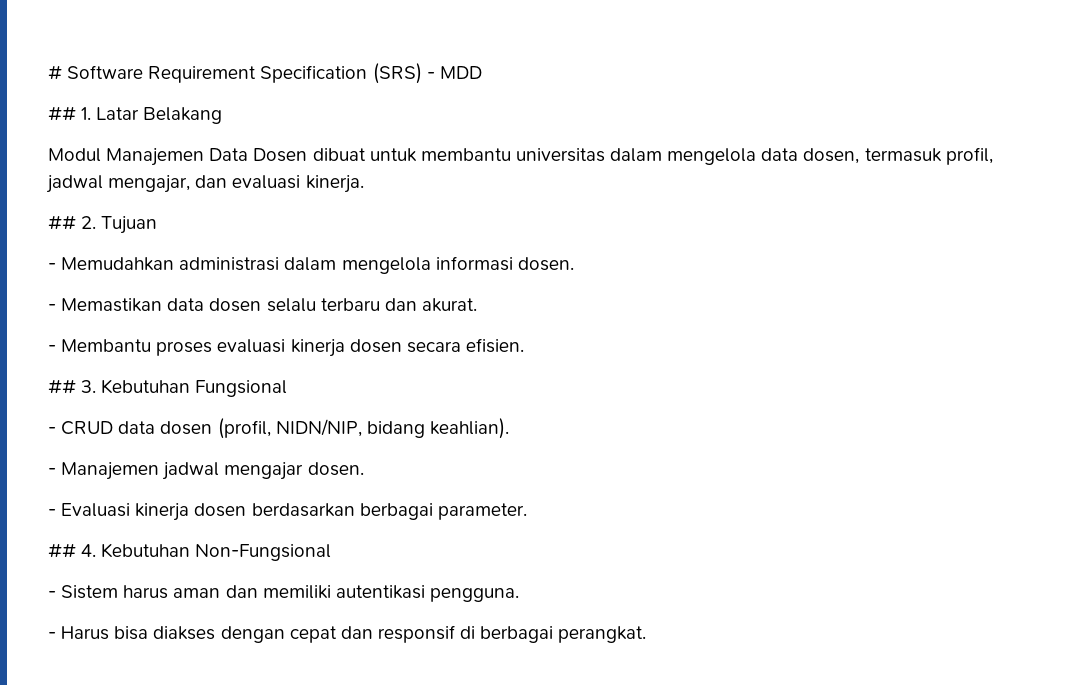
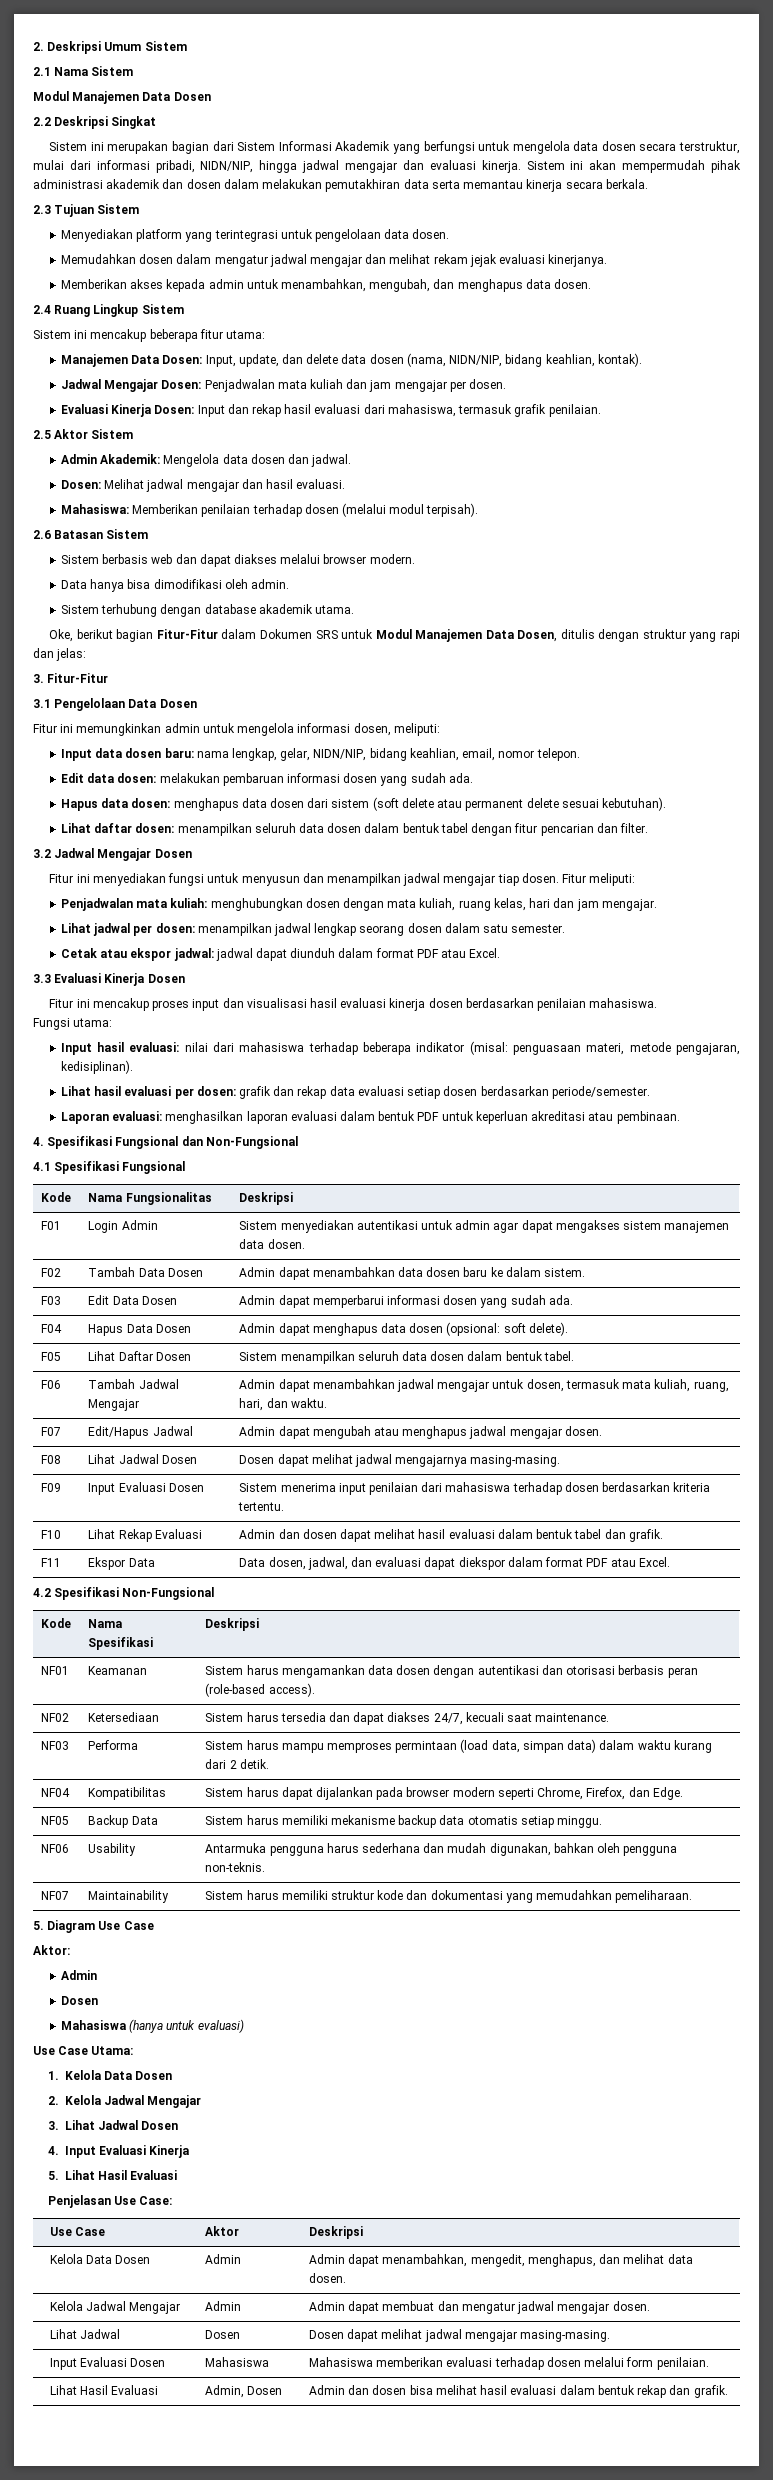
[48,63,482,84] [48,106,223,124] [48,147,993,166] [46,175,364,193] [48,215,158,234] [48,256,574,274] [48,298,477,312] [48,338,524,357] [48,379,288,397] [48,418,509,439] [48,462,364,480] [48,503,527,521] [48,543,332,561] [48,585,519,602] [48,625,647,643] # Software Requirement Specification (SRS) - MDD // ## 1. Latar Belakang // Modul Manajemen Data Dosen dibuat untuk membantu universitas dalam mengelola data dosen, termasuk profil, jadwal mengajar, dan evaluasi kinerja. // ## 2. Tujuan // - Memudahkan administrasi dalam mengelola informasi dosen. // - Memastikan data dosen selalu terbaru dan akurat. // - Membantu proses evaluasi kinerja dosen secara efisien. // ## 3. Kebutuhan Fungsional // - CRUD data dosen (profil, NIDN/NIP, bidang keahlian). // - Manajemen jadwal mengajar dosen. // - Evaluasi kinerja dosen berdasarkan berbagai parameter. // ## 4. Kebutuhan Non-Fungsional // - Sistem harus aman dan memiliki autentikasi pengguna. // - Harus bisa diakses dengan cepat dan responsif di berbagai perangkat. -> [33,41,187,54] [33,66,134,76] [33,91,211,104] [33,116,157,129] [49,141,741,154] [33,160,742,173] [33,179,648,192] [33,204,140,217] [60,229,450,242] [60,254,608,267] [60,279,592,292] [33,304,184,317] [33,329,266,342] [60,353,642,367] [60,379,507,392] [60,404,601,417] [33,429,134,439] [60,454,352,467] [60,479,346,492] [60,503,479,517] [33,529,149,539] [60,554,415,567] [60,579,289,592] [60,604,354,617] [49,629,741,642] [33,648,87,661] [33,673,109,683] [33,698,197,711] [33,723,440,736] [60,748,580,761] [60,773,473,786] [60,797,667,811] [60,823,649,836] [33,848,192,861] [49,873,636,886] [60,898,657,911] [60,923,566,936] [60,948,501,961] [33,973,185,986] [49,998,658,1011] [33,1018,113,1030] [60,1041,740,1055] [60,1060,133,1074] [60,1086,650,1099] [60,1111,680,1124] [33,1136,298,1149] [33,1161,186,1174] [41,1192,72,1202] [88,1192,212,1205] [239,1192,294,1205] [41,1221,62,1230] [88,1220,158,1233] [239,1220,730,1233] [239,1239,305,1249] [41,1268,62,1277] [88,1267,203,1277] [239,1267,586,1280] [41,1296,62,1305] [88,1295,177,1305] [239,1295,573,1308] [41,1324,63,1333] [88,1324,191,1336] [239,1322,568,1336] [41,1352,62,1361] [88,1351,191,1361] [239,1351,574,1364] [41,1380,62,1389] [88,1379,179,1389] [88,1399,140,1411] [239,1379,729,1392] [239,1398,327,1411] [41,1427,62,1436] [88,1426,193,1439] [239,1426,602,1439] [41,1455,62,1464] [88,1454,197,1464] [239,1454,561,1467] [41,1483,62,1492] [88,1482,204,1495] [239,1482,711,1495] [238,1502,285,1511] [41,1530,62,1539] [88,1529,202,1542] [239,1529,663,1542] [41,1558,62,1567] [88,1557,155,1570] [239,1557,670,1570] [33,1587,215,1600] [41,1618,72,1628] [88,1619,123,1628] [88,1637,154,1650] [205,1618,260,1631] [41,1666,70,1675] [88,1666,148,1675] [205,1665,698,1678] [205,1683,315,1697] [41,1713,70,1722] [88,1712,160,1722] [205,1712,610,1725] [41,1741,70,1750] [88,1740,139,1750] [205,1739,712,1753] [205,1759,269,1769] [41,1788,71,1797] [88,1787,167,1800] [205,1787,683,1800] [41,1816,70,1825] [88,1815,158,1828] [205,1815,603,1828] [41,1844,70,1853] [88,1843,137,1856] [205,1843,678,1856] [205,1862,266,1872] [41,1891,70,1900] [88,1890,170,1903] [205,1890,693,1903] [33,1920,154,1933] [33,1945,70,1955] [60,1970,97,1980] [60,1996,98,2005] [60,2019,244,2033] [33,2046,134,2055] [47,2070,173,2080] [47,2095,202,2108] [47,2120,179,2130] [47,2145,190,2158] [47,2170,178,2180] [47,2195,173,2208] [50,2227,106,2236] [205,2226,240,2236] [309,2226,364,2239] [50,2254,151,2264] [205,2254,242,2264] [309,2254,693,2267] [309,2273,347,2283] [50,2301,181,2314] [205,2301,242,2311] [309,2301,650,2314] [50,2329,121,2339] [205,2330,241,2339] [309,2329,611,2342] [50,2357,166,2370] [205,2357,270,2367] [309,2357,709,2370] [50,2385,159,2395] [205,2385,283,2398] [309,2385,728,2398] 2. Deskripsi Umum Sistem // 2.1 Nama Sistem // Modul Manajemen Data Dosen // 2.2 Deskripsi Singkat // Sistem ini merupakan bagian dari Sistem Informasi Akademik yang berfungsi untuk mengelola data dosen secara terstruktur, mulai dari informasi pribadi, NIDN/NIP, hingga jadwal mengajar dan evaluasi kinerja. Sistem ini akan mempermudah pihak administrasi akademik dan dosen dalam melakukan pemutakhiran data serta memantau kinerja secara berkala. // 2.3 Tujuan Sistem // Menyediakan platform yang terintegrasi untuk pengelolaan data dosen. // Memudahkan dosen dalam mengatur jadwal mengajar dan melihat rekam jejak evaluasi kinerjanya. // Memberikan akses kepada admin untuk menambahkan, mengubah, dan menghapus data dosen. // 2.4 Ruang Lingkup Sistem // Sistem ini mencakup beberapa fitur utama: // Manajemen Data Dosen: Input, update, dan delete data dosen (nama, NIDN/NIP, bidang keahlian, kontak). // Jadwal Mengajar Dosen: Penjadwalan mata kuliah dan jam mengajar per dosen. // Evaluasi Kinerja Dosen: Input dan rekap hasil evaluasi dari mahasiswa, termasuk grafik penilaian. // 2.5 Aktor Sistem // Admin Akademik: Mengelola data dosen dan jadwal. // Dosen: Melihat jadwal mengajar dan hasil evaluasi. // Mahasiswa: Memberikan penilaian terhadap dosen (melalui modul terpisah). // 2.6 Batasan Sistem // Sistem berbasis web dan dapat diakses melalui browser modern. // Data hanya bisa dimodifikasi oleh admin. // Sistem terhubung dengan database akademik utama. // Oke, berikut bagian Fitur-Fitur dalam Dokumen SRS untuk Modul Manajemen Data Dosen, ditulis dengan struktur yang rapi dan jelas: // 3. Fitur-Fitur // 3.1 Pengelolaan Data Dosen // Fitur ini memungkinkan admin untuk mengelola informasi dosen, meliputi: // Input data dosen baru: nama lengkap, gelar, NIDN/NIP, bidang keahlian, email, nomor telepon. // Edit data dosen: melakukan pembaruan informasi dosen yang sudah ada. // Hapus data dosen: menghapus data dosen dari sistem (soft delete atau permanent delete sesuai kebutuhan). // Lihat daftar dosen: menampilkan seluruh data dosen dalam bentuk tabel dengan fitur pencarian dan filter. // 3.2 Jadwal Mengajar Dosen // Fitur ini menyediakan fungsi untuk menyusun dan menampilkan jadwal mengajar tiap dosen. Fitur meliputi: // Penjadwalan mata kuliah: menghubungkan dosen dengan mata kuliah, ruang kelas, hari dan jam mengajar. // Lihat jadwal per dosen: menampilkan jadwal lengkap seorang dosen dalam satu semester. // Cetak atau ekspor jadwal: jadwal dapat diunduh dalam format PDF atau Excel. // 3.3 Evaluasi Kinerja Dosen // Fitur ini mencakup proses input dan visualisasi hasil evaluasi kinerja dosen berdasarkan penilaian mahasiswa. // Fungsi utama: // Input hasil evaluasi: nilai dari mahasiswa terhadap beberapa indikator (misal: penguasaan materi, metode pengajaran, kedisiplinan). // Lihat hasil evaluasi per dosen: grafik dan rekap data evaluasi setiap dosen berdasarkan periode/semester. // Laporan evaluasi: menghasilkan laporan evaluasi dalam bentuk PDF untuk keperluan akreditasi atau pembinaan. // 4. Spesifikasi Fungsional dan Non-Fungsional // 4.1 Spesifikasi Fungsional // Kode | Nama Fungsionalitas | Deskripsi // F01 | Login Admin | Sistem menyediakan autentikasi untuk admin agar dapat mengakses sistem manajemen data dosen. // F02 | Tambah Data Dosen | Admin dapat menambahkan data dosen baru ke dalam sistem. // F03 | Edit Data Dosen | Admin dapat memperbarui informasi dosen yang sudah ada. // F04 | Hapus Data Dosen | Admin dapat menghapus data dosen (opsional: soft delete). // F05 | Lihat Daftar Dosen | Sistem menampilkan seluruh data dosen dalam bentuk tabel. // F06 | Tambah Jadwal Mengajar | Admin dapat menambahkan jadwal mengajar untuk dosen, termasuk mata kuliah, ruang, hari, dan waktu. // F07 | Edit/Hapus Jadwal | Admin dapat mengubah atau menghapus jadwal mengajar dosen. // F08 | Lihat Jadwal Dosen | Dosen dapat melihat jadwal mengajarnya masing-masing. // F09 | Input Evaluasi Dosen | Sistem menerima input penilaian dari mahasiswa terhadap dosen berdasarkan kriteria tertentu. // F10 | Lihat Rekap Evaluasi | Admin dan dosen dapat melihat hasil evaluasi dalam bentuk tabel dan grafik. // F11 | Ekspor Data | Data dosen, jadwal, dan evaluasi dapat diekspor dalam format PDF atau Excel. // 4.2 Spesifikasi Non-Fungsional // Kode | Nama Spesifikasi | Deskripsi // NF01 | Keamanan | Sistem harus mengamankan data dosen dengan autentikasi dan otorisasi berbasis peran (role-based access). // NF02 | Ketersediaan | Sistem harus tersedia dan dapat diakses 24/7, kecuali saat maintenance. // NF03 | Performa | Sistem harus mampu memproses permintaan (load data, simpan data) dalam waktu kurang dari 2 detik. // NF04 | Kompatibilitas | Sistem harus dapat dijalankan pada browser modern seperti Chrome, Firefox, dan Edge. // NF05 | Backup Data | Sistem harus memiliki mekanisme backup data otomatis setiap minggu. // NF06 | Usability | Antarmuka pengguna harus sederhana dan mudah digunakan, bahkan oleh pengguna non-teknis. // NF07 | Maintainability | Sistem harus memiliki struktur kode dan dokumentasi yang memudahkan pemeliharaan. // 5. Diagram Use Case // Aktor: // Admin // Dosen // Mahasiswa (hanya untuk evaluasi) // Use Case Utama: // 1. Kelola Data Dosen // 2. Kelola Jadwal Mengajar // 3. Lihat Jadwal Dosen // 4. Input Evaluasi Kinerja // 5. Lihat Hasil Evaluasi // Penjelasan Use Case: // Use Case | Aktor | Deskripsi // Kelola Data Dosen | Admin | Admin dapat menambahkan, mengedit, menghapus, dan melihat data dosen. // Kelola Jadwal Mengajar | Admin | Admin dapat membuat dan mengatur jadwal mengajar dosen. // Lihat Jadwal | Dosen | Dosen dapat melihat jadwal mengajar masing-masing. // Input Evaluasi Dosen | Mahasiswa | Mahasiswa memberikan evaluasi terhadap dosen melalui form penilaian. // Lihat Hasil Evaluasi | Admin, Dosen | Admin dan dosen bisa melihat hasil evaluasi dalam bentuk rekap dan grafik.

